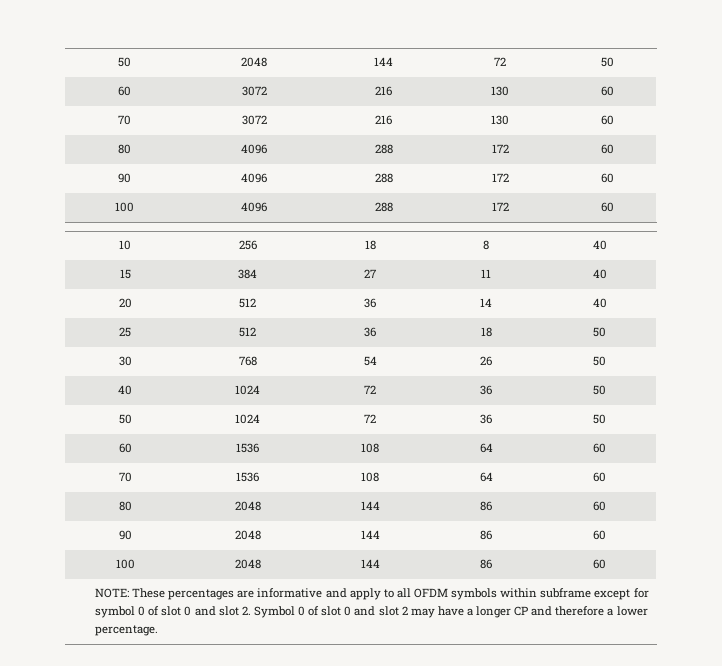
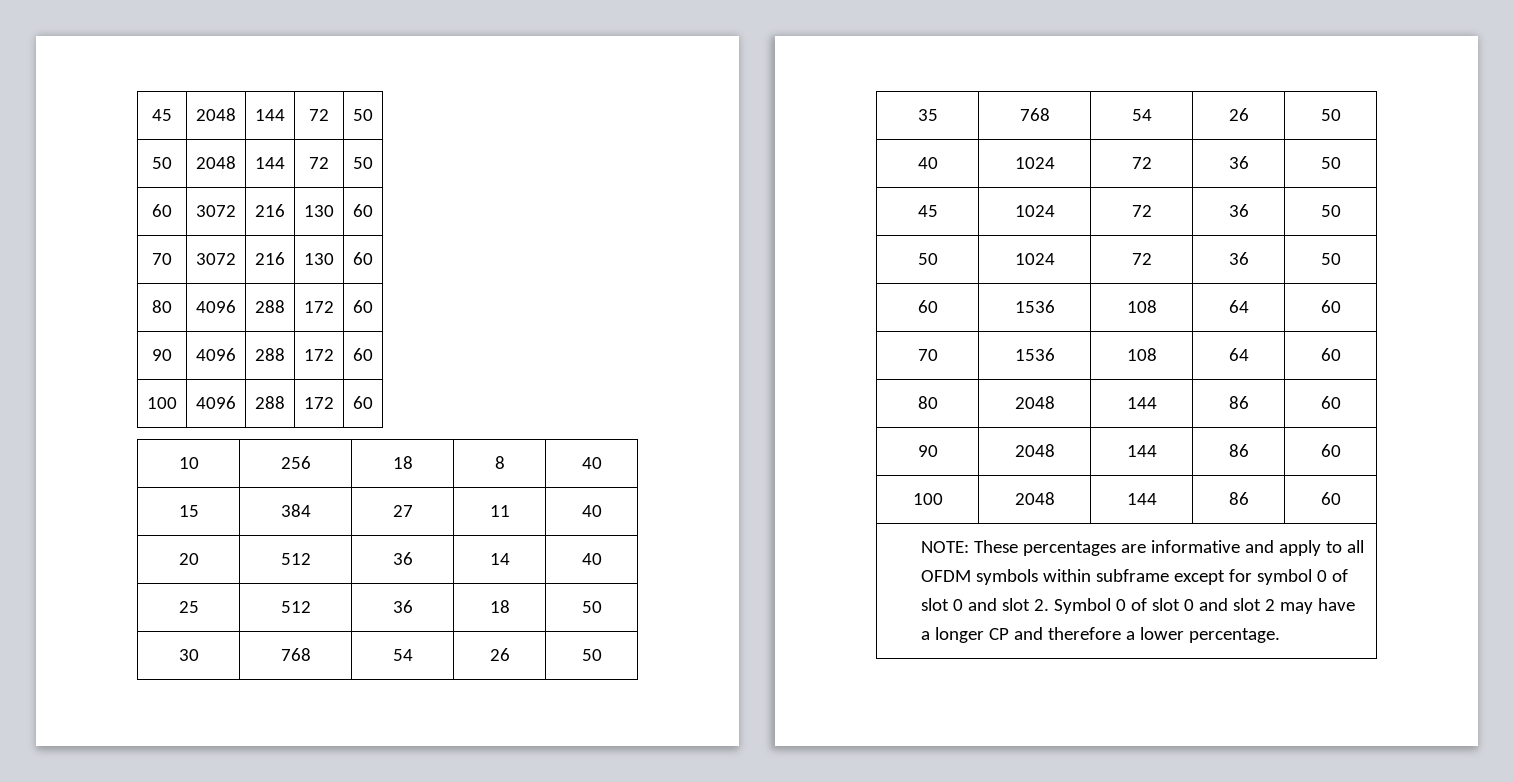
(118, 62) none -> [152,109,172,121] [196,108,236,121] [255,109,285,121] [309,109,329,121] [353,109,373,121] 45 | 2048 | 144 | 72 | 50 //
(606, 361) none -> [917,109,938,121] [1019,108,1050,121] [1131,109,1152,121] [1228,108,1249,121] [1320,109,1341,121] // 35 | 768 | 54 | 26 | 50
(606, 390) none -> [917,205,938,217] [1014,205,1055,217] [1131,205,1152,217] [1228,204,1249,217] [1320,205,1341,217] // 45 | 1024 | 72 | 36 | 50

